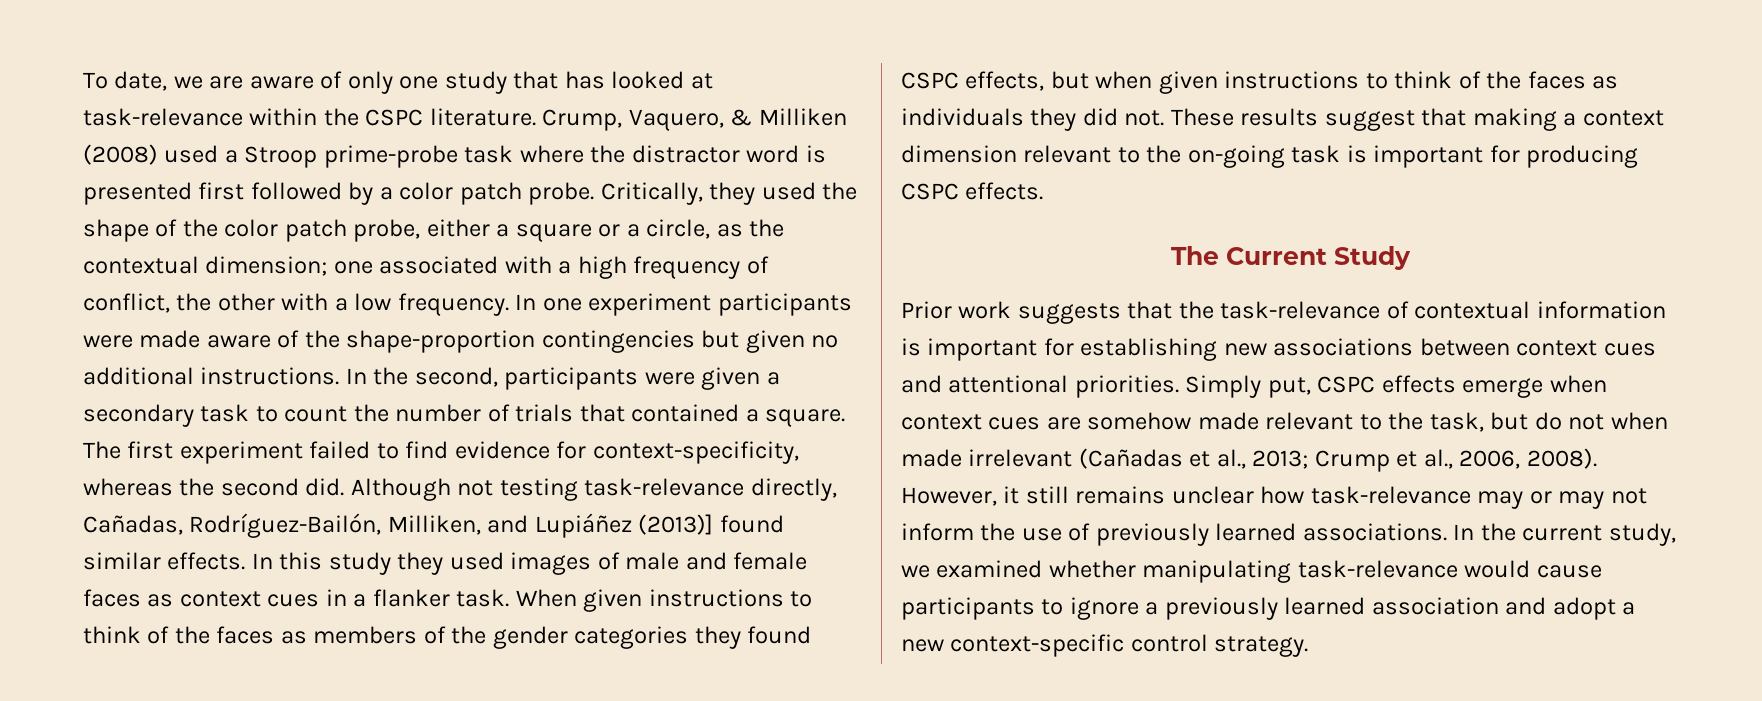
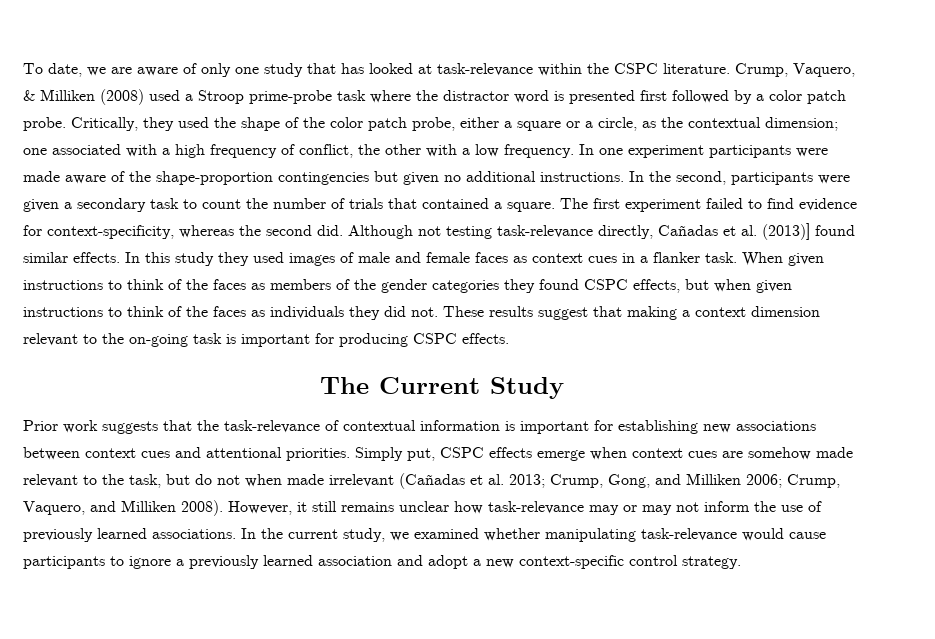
[83,513,632,538] Cañadas, Rodríguez-Bailón, Milliken, and Lupiáñez -> [658,225,757,236] Cañadas et al.
[1216,449,1521,472] al., 2013; Crump et al., 2006, -> [488,473,840,488] [23,500,176,515] al. 2013; Crump, Gong, and Milliken 2006; Crump, Vaquero, and Milliken

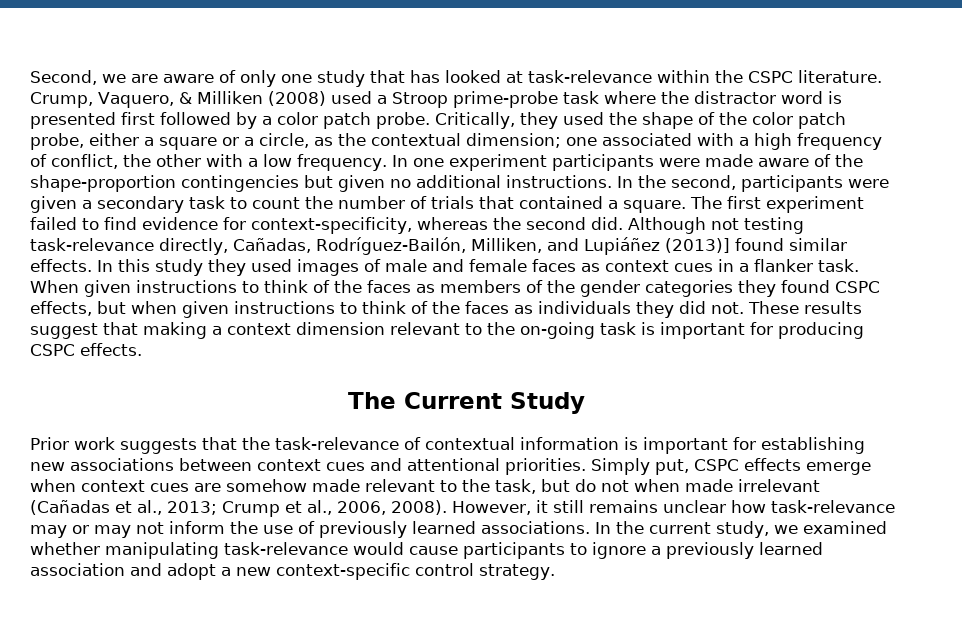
[23,63,82,77] To date, -> [30,70,97,85] Second,
[658,225,757,236] Cañadas et al. -> [233,237,660,255] Cañadas, Rodríguez-Bailón, Milliken, and Lupiáñez
[488,473,840,488] [23,500,176,515] al. 2013; Crump, Gong, and Milliken 2006; Crump, Vaquero, and Milliken -> [137,500,386,517] al., 2013; Crump et al., 2006,

